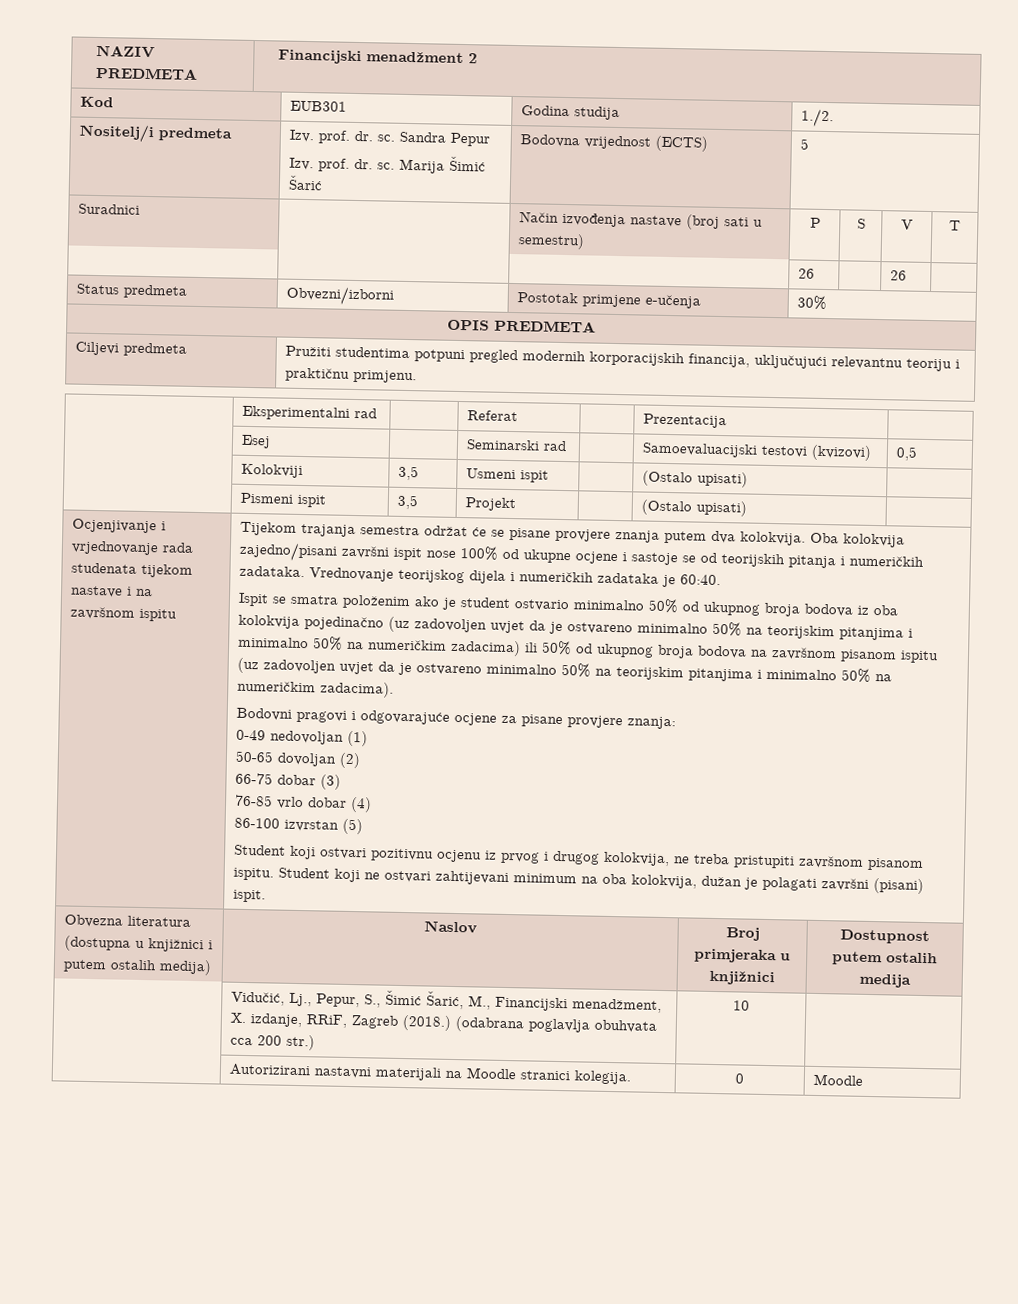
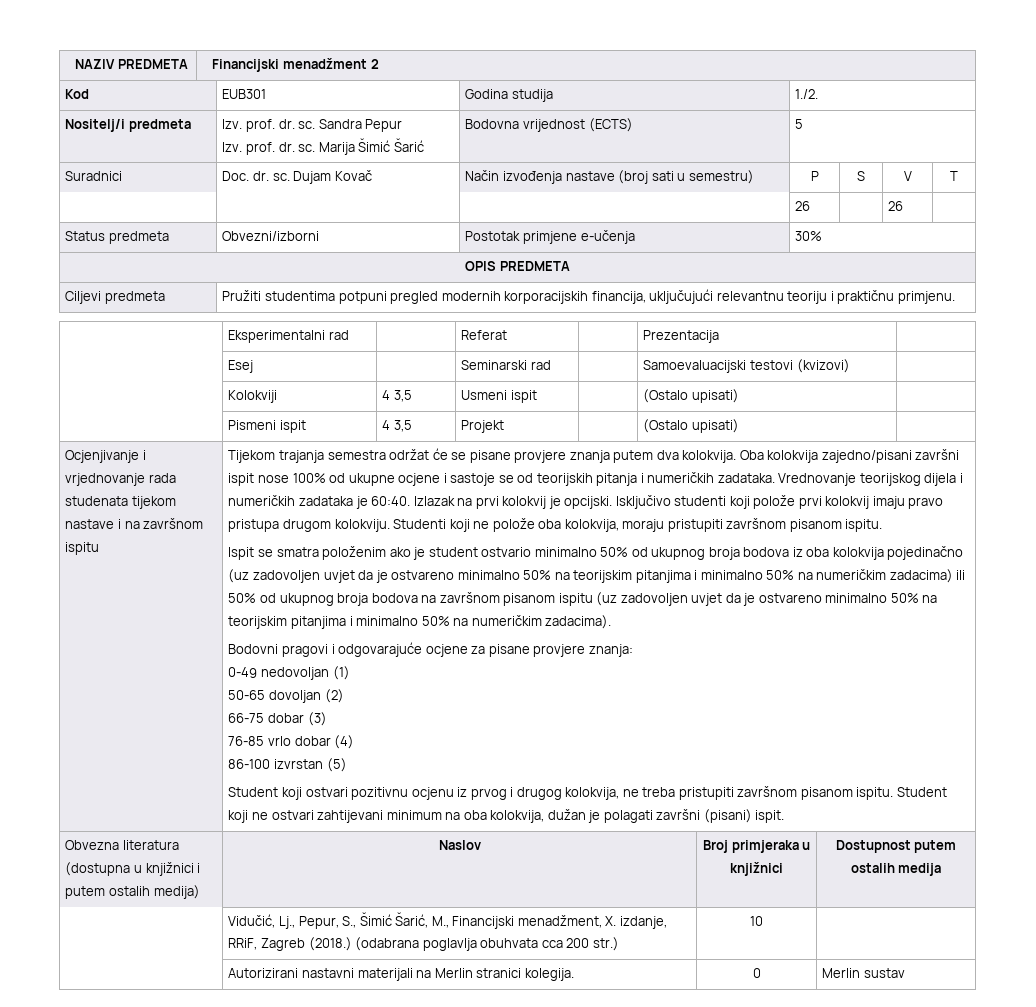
(141, 209) none -> [222,170,372,184] Doc. dr. sc. Dujam Kovač
[896,446,919,461] 0,5 -> (850, 366) none
(304, 471) none -> [382,390,391,400] 4
(327, 501) none -> [382,420,391,430] 4
(722, 580) none -> [413,495,944,509] [228,518,883,532] Izlazak na prvi kolokvij je opcijski. Isključivo studenti koji polože prvi kolokvij imaju pravo pristupa drugom kolokviju. Studenti koji ne polože oba kolokvija, moraju pristupiti završnom pisanom ispitu.
[466,1067,518,1080] Moodle -> [434,968,473,978] Merlin
[813,1073,864,1086] Moodle -> [822,968,905,978] Merlin sustav

